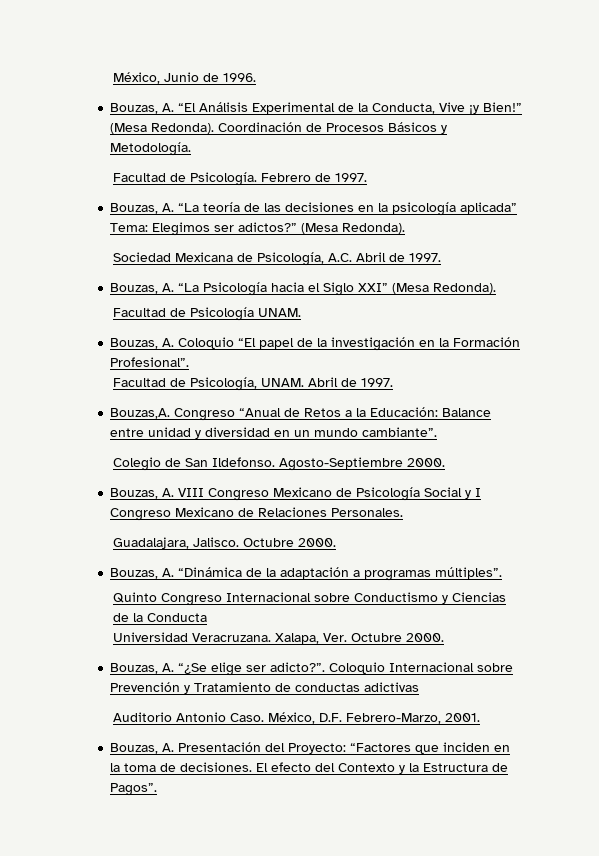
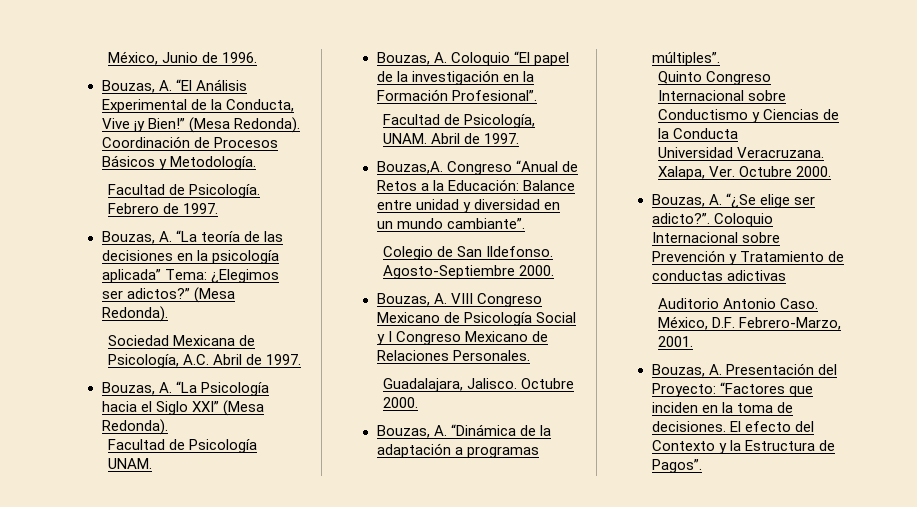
[152,222,211,236] Elegimos -> [211,269,280,283] ¿Elegimos

